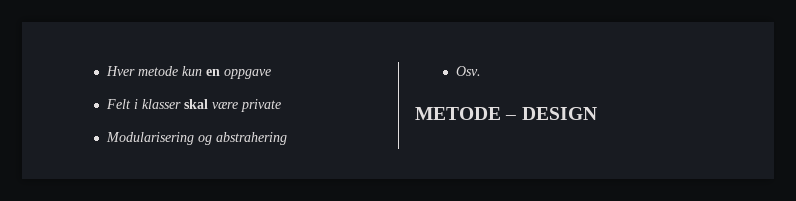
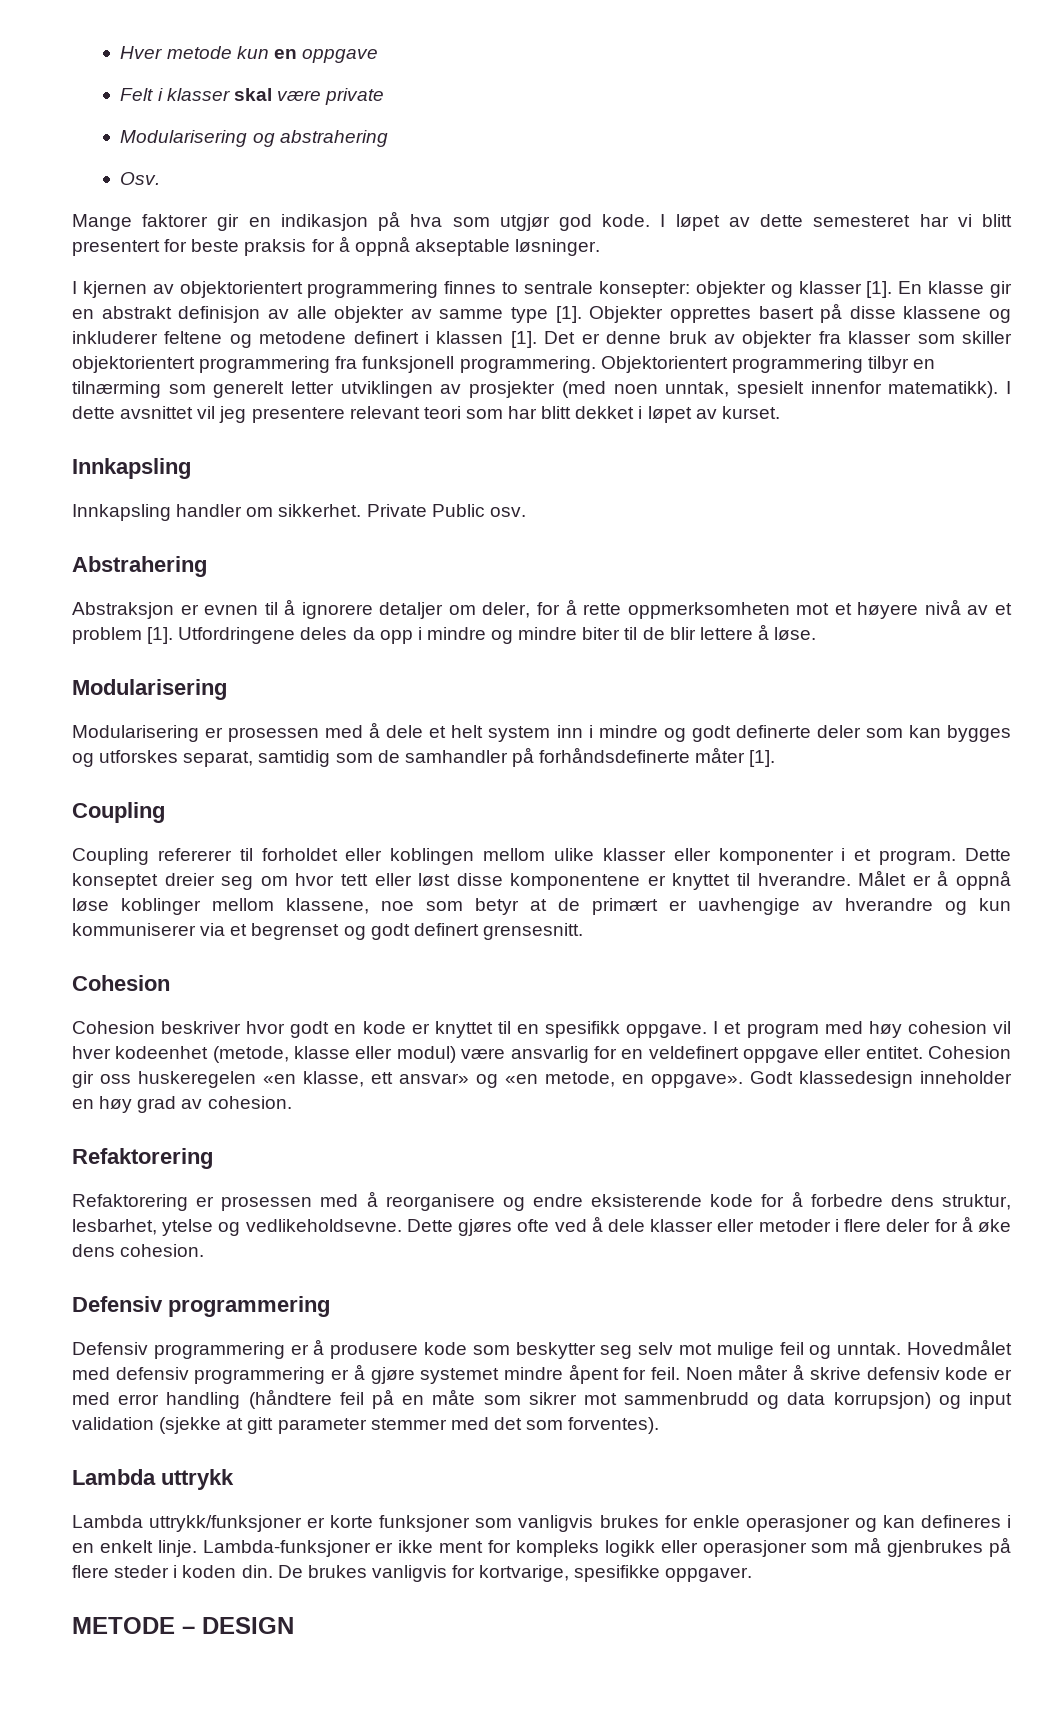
(481, 71) none -> [72,211,1012,231] [72,236,601,256] [72,281,1012,298] [72,303,1011,323] [72,331,1012,348] [72,356,936,373] [72,381,1012,398] [72,406,780,423] [72,458,191,479] [72,504,526,521] [72,556,207,577] [72,599,1012,619] [72,624,817,644] [72,679,227,700] [72,722,1011,742] [72,747,776,767] [72,802,165,823] [72,848,1012,865] [72,870,1012,890] [72,898,1011,915] [72,923,583,940] [72,975,170,991] [72,1021,1011,1038] [72,1046,1012,1063] [72,1071,1012,1088] [72,1096,292,1113] [72,1148,213,1169] [72,1191,1011,1211] [72,1216,1011,1236] [72,1244,205,1257] [72,1296,330,1317] [72,1339,1012,1359] [72,1364,1013,1384] [72,1389,1012,1409] [72,1417,660,1434] [72,1469,234,1490] [72,1515,1011,1532] [72,1537,1012,1557] [72,1565,753,1582] // Mange faktorer gir en indikasjon på hva som utgjør god kode. I løpet av dette semesteret har vi blitt presentert for beste praksis for å oppnå akseptable løsninger. // I kjernen av objektorientert programmering finnes to sentrale konsepter: objekter og klasser [1]. En klasse gir en abstrakt definisjon av alle objekter av samme type [1]. Objekter opprettes basert på disse klassene og inkluderer feltene og metodene definert i klassen [1]. Det er denne bruk av objekter fra klasser som skiller objektorientert programmering fra funksjonell programmering. Objektorientert programmering tilbyr en tilnærming som generelt letter utviklingen av prosjekter (med noen unntak, spesielt innenfor matematikk). I dette avsnittet vil jeg presentere relevant teori som har blitt dekket i løpet av kurset. // Innkapsling // Innkapsling handler om sikkerhet. Private Public osv. // Abstrahering // Abstraksjon er evnen til å ignorere detaljer om deler, for å rette oppmerksomheten mot et høyere nivå av et problem [1]. Utfordringene deles da opp i mindre og mindre biter til de blir lettere å løse. // Modularisering // Modularisering er prosessen med å dele et helt system inn i mindre og godt definerte deler som kan bygges og utforskes separat, samtidig som de samhandler på forhåndsdefinerte måter [1]. // Coupling // Coupling refererer til forholdet eller koblingen mellom ulike klasser eller komponenter i et program. Dette konseptet dreier seg om hvor tett eller løst disse komponentene er knyttet til hverandre. Målet er å oppnå løse koblinger mellom klassene, noe som betyr at de primært er uavhengige av hverandre og kun kommuniserer via et begrenset og godt definert grensesnitt. // Cohesion // Cohesion beskriver hvor godt en kode er knyttet til en spesifikk oppgave. I et program med høy cohesion vil hver kodeenhet (metode, klasse eller modul) være ansvarlig for en veldefinert oppgave eller entitet. Cohesion gir oss huskeregelen «en klasse, ett ansvar» og «en metode, en oppgave». Godt klassedesign inneholder en høy grad av cohesion. // Refaktorering // Refaktorering er prosessen med å reorganisere og endre eksisterende kode for å forbedre dens struktur, lesbarhet, ytelse og vedlikeholdsevne. Dette gjøres ofte ved å dele klasser eller metoder i flere deler for å øke dens cohesion. // Defensiv programmering // Defensiv programmering er å produsere kode som beskytter seg selv mot mulige feil og unntak. Hovedmålet med defensiv programmering er å gjøre systemet mindre åpent for feil. Noen måter å skrive defensiv kode er med error handling (håndtere feil på en måte som sikrer mot sammenbrudd og data korrupsjon) og input validation (sjekke at gitt parameter stemmer med det som forventes). // Lambda uttrykk // Lambda uttrykk/funksjoner er korte funksjoner som vanligvis brukes for enkle operasjoner og kan defineres i en enkelt linje. Lambda-funksjoner er ikke ment for kompleks logikk eller operasjoner som må gjenbrukes på flere steder i koden din. De brukes vanligvis for kortvarige, spesifikke oppgaver.

